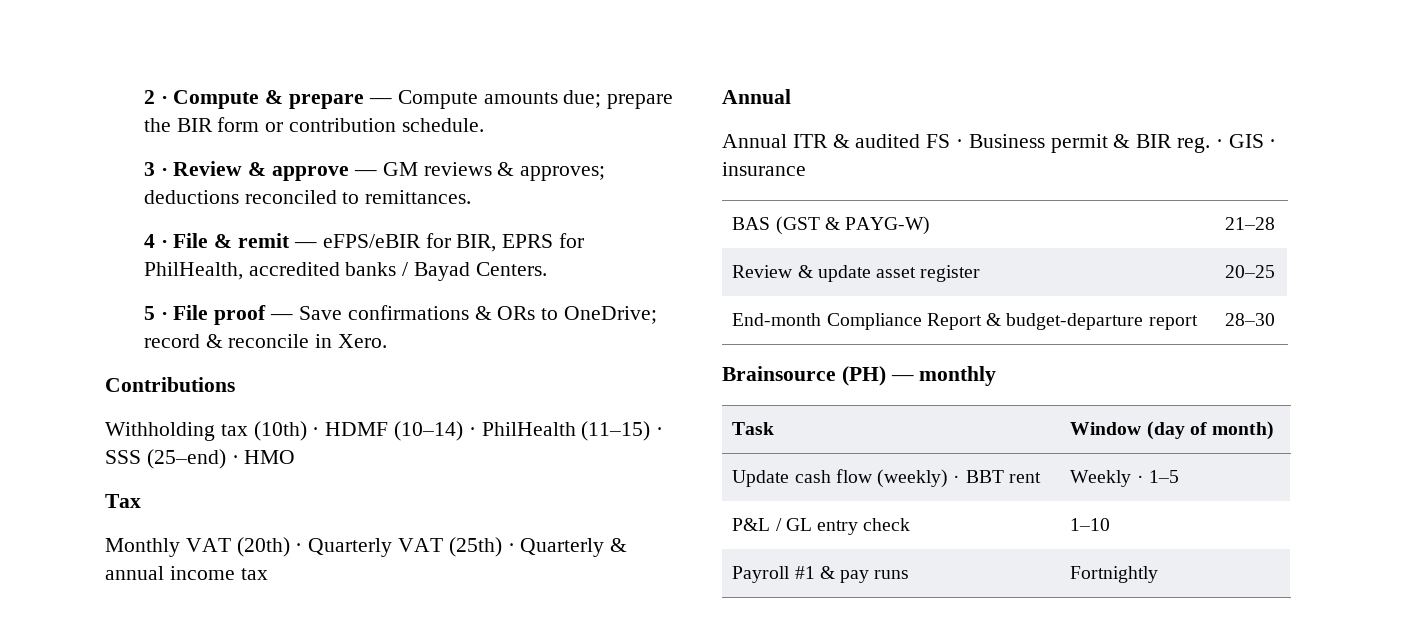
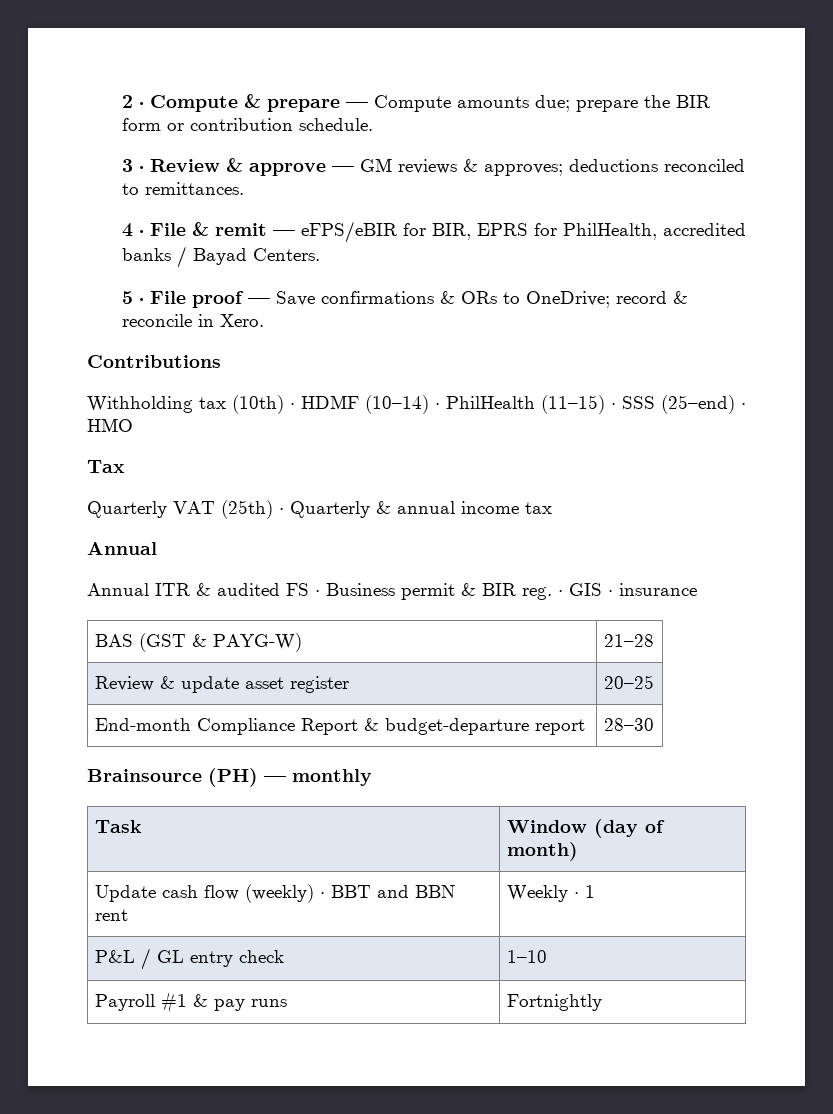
[105,537,303,557] Monthly VAT (20th) · -> (125, 466) none
(1004, 476) none -> [376,885,455,898] and BBN
[1148,470,1179,483] 1–5 -> [584,885,595,898] 1

